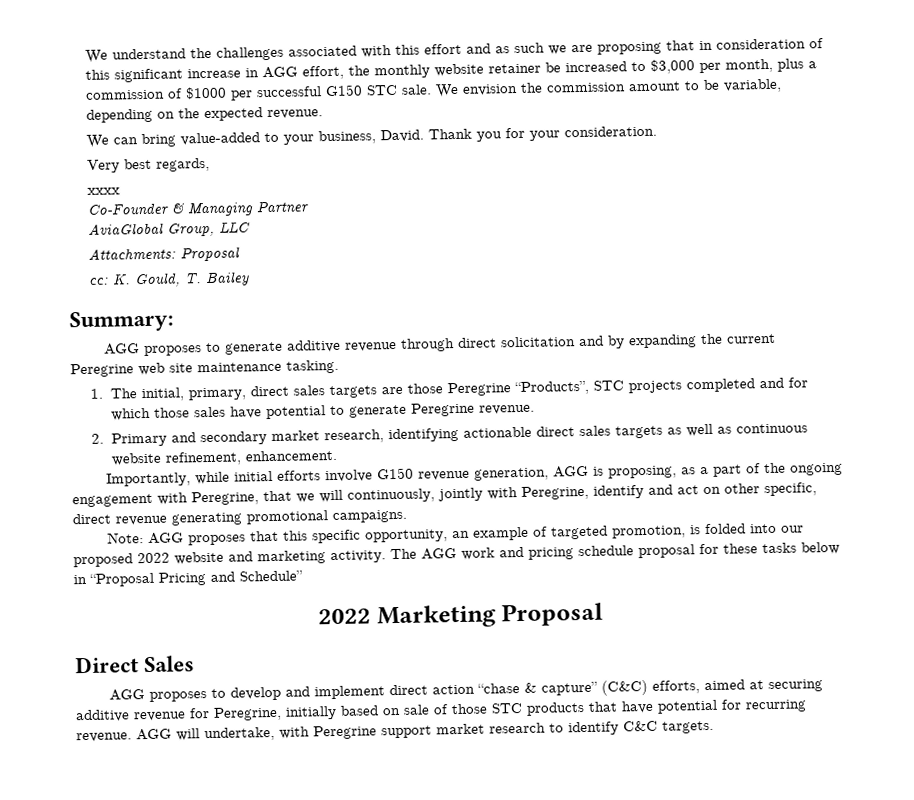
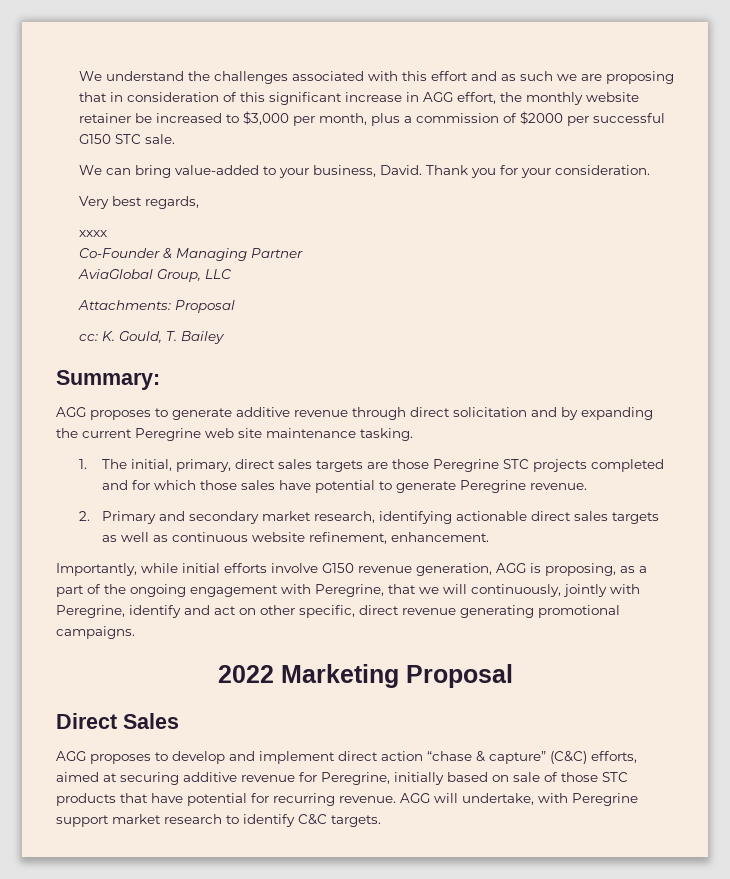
[185,86,228,100] $1000 -> [519,111,563,125] $2000
[435,78,783,98] [86,107,324,123] We envision the commission amount to be variable, depending on the expected revenue. -> (175, 139) none
[514,380,590,396] “Products”, -> (499, 465) none
[107,523,805,546] [73,541,840,568] [73,570,303,587] // Note: AGG proposes that this specific opportunity, an example of targeted promotion, is folded into our proposed 2022 website and marketing activity. The AGG work and pricing schedule proposal for these tasks below in “Proposal Pricing and Schedule” -> (135, 632) none

